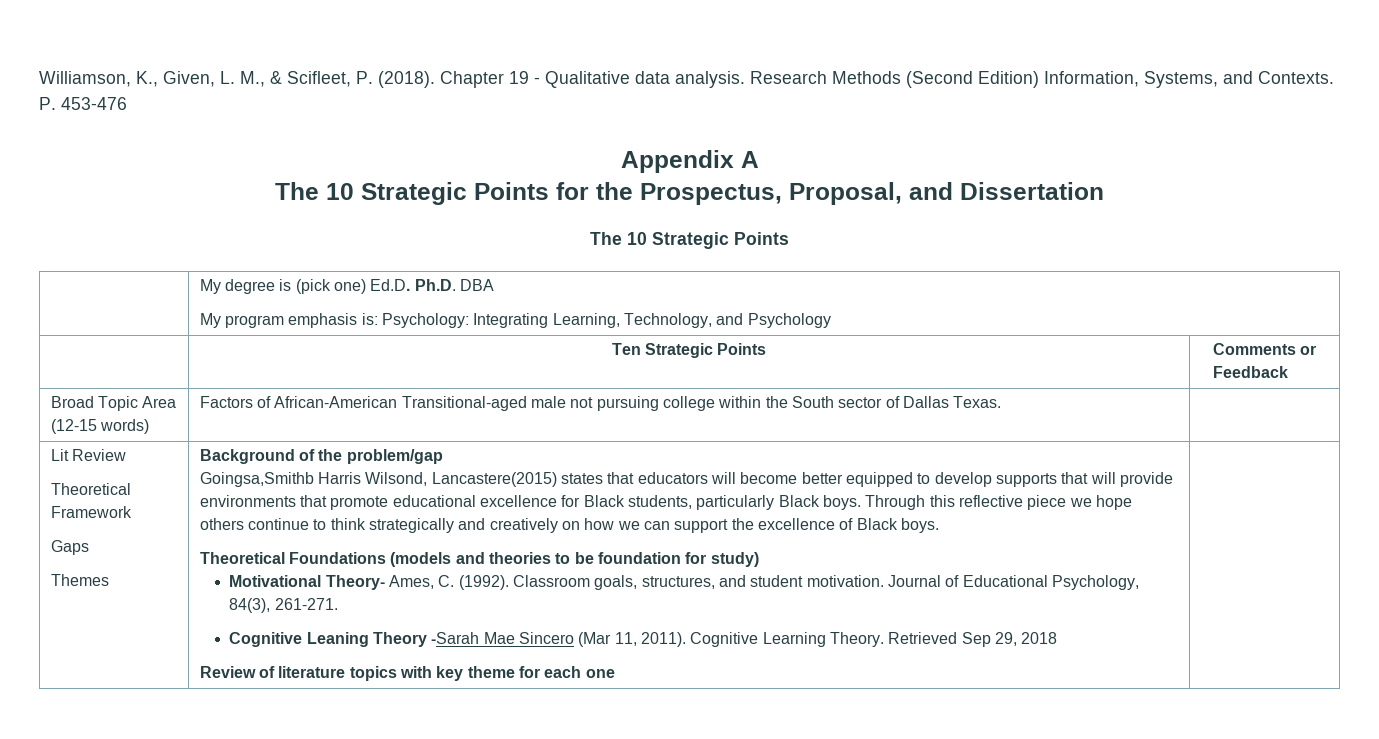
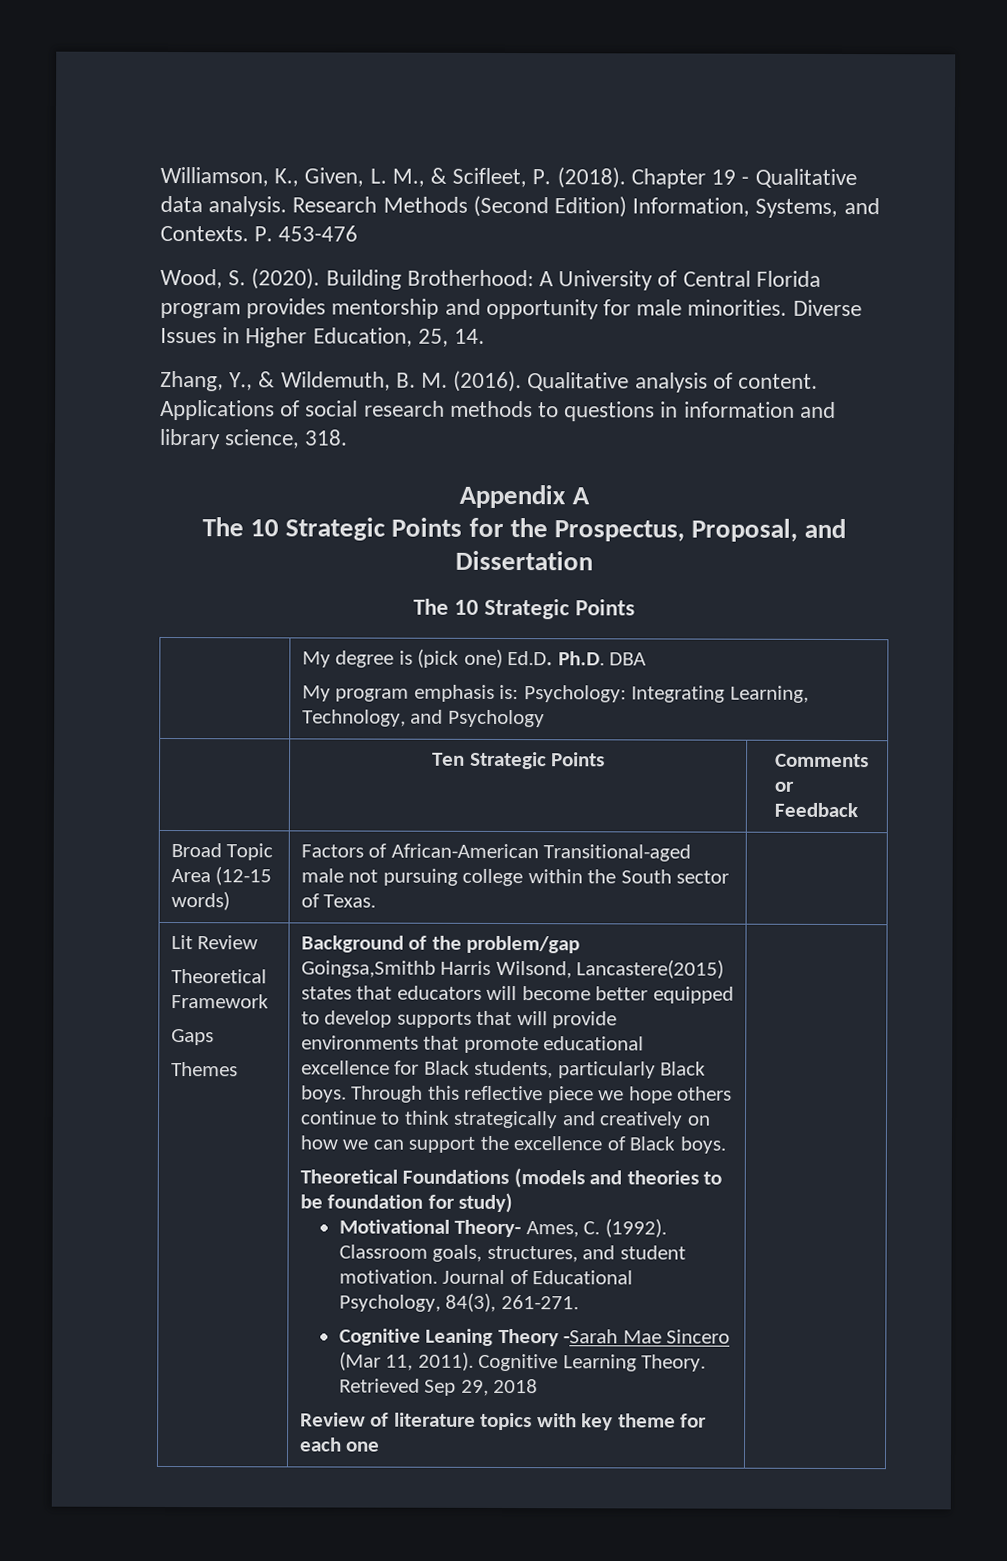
(127, 103) none -> [160,268,821,291] [160,298,862,320] [160,327,486,348] [160,370,819,393] [160,399,836,422] [159,428,349,450] // Wood, S. (2020). Building Brotherhood: A University of Central Florida program provides mentorship and opportunity for male minorities. Diverse Issues in Higher Education, 25, 14. // Zhang, Y., & Wildemuth, B. M. (2016). Qualitative analysis of content. Applications of social research methods to questions in information and library science, 318.
[902,396,949,408] Dallas -> (320, 900) none

